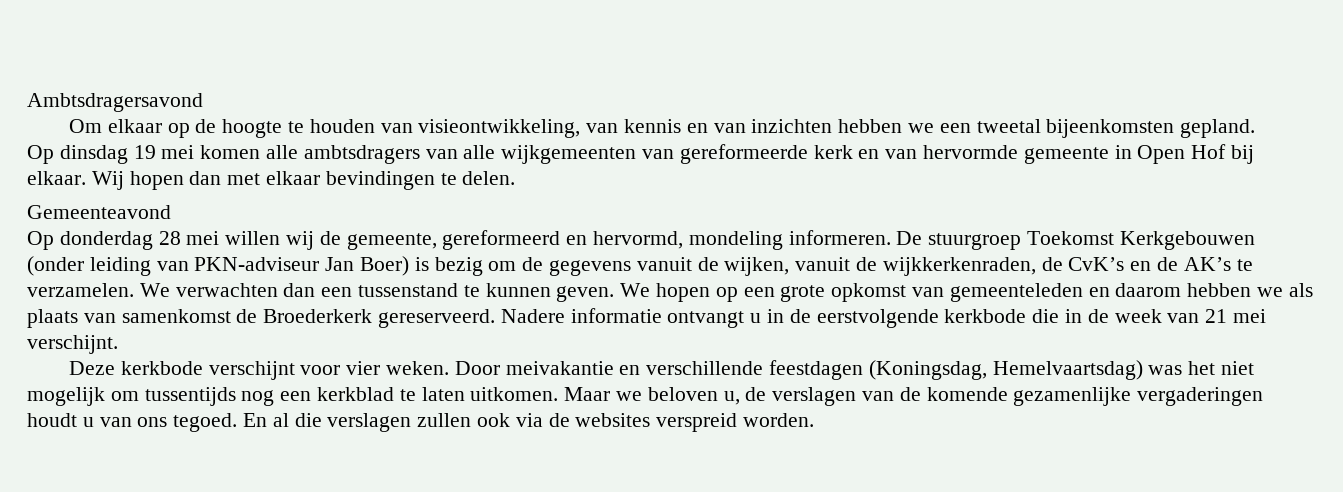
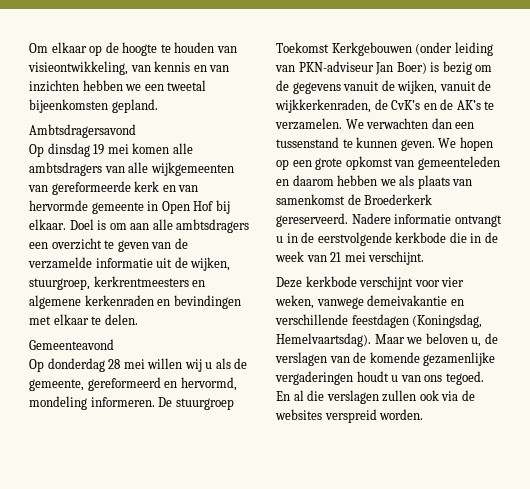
[27,93,203,112] Ambtsdragersavond // -> (29, 48) none
(1256, 128) none -> [29,124,136,138] // Ambtsdragersavond
[91,171,222,190] Wij hopen dan -> [69,219,250,233] [29,238,188,252] [28,257,231,271] [29,276,206,290] [29,295,241,309] Doel is om aan alle ambtsdragers een overzicht te geven van de verzamelde informatie uit de wijken, stuurgroep, kerkrentmeesters en algemene kerkenraden en bevindingen
[325,171,435,190] bevindingen -> (89, 319) none
(315, 240) none -> [205,358,231,369] u als
[385,361,614,375] weken. Door meivakantie -> [275,295,448,309] weken, vanwege demeivakantie
[992,360,1254,380] [27,387,559,406] Hemelvaartsdag) was het niet mogelijk om tussentijds nog een kerkblad te laten uitkomen. -> [276,333,371,347] Hemelvaartsdag).

